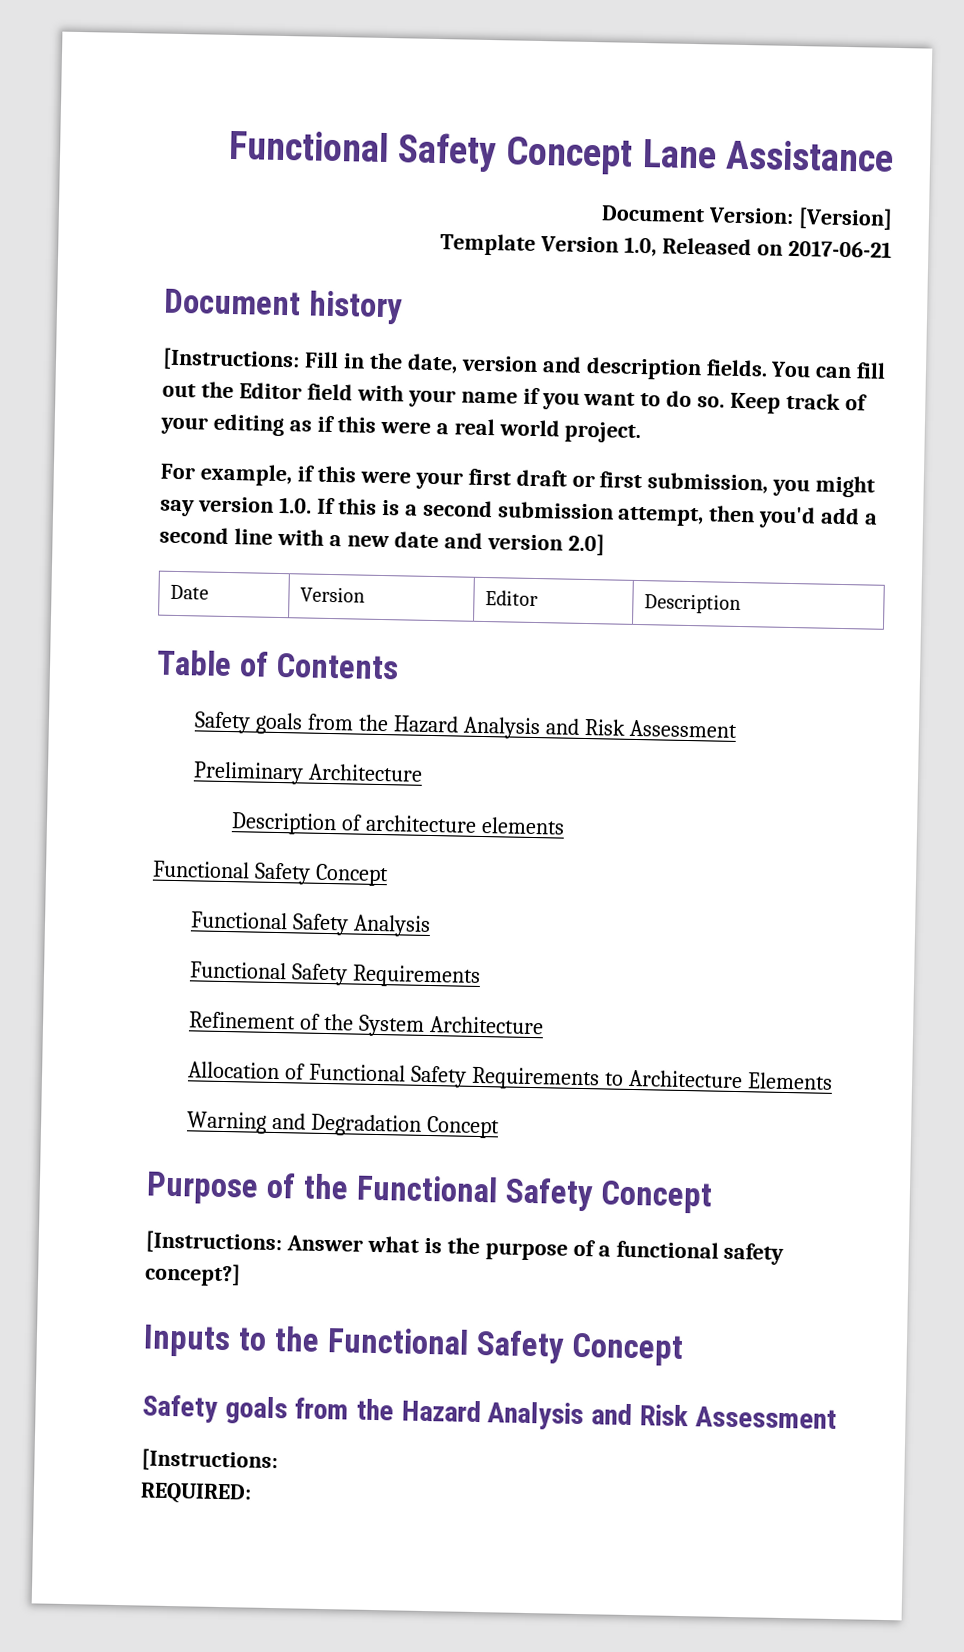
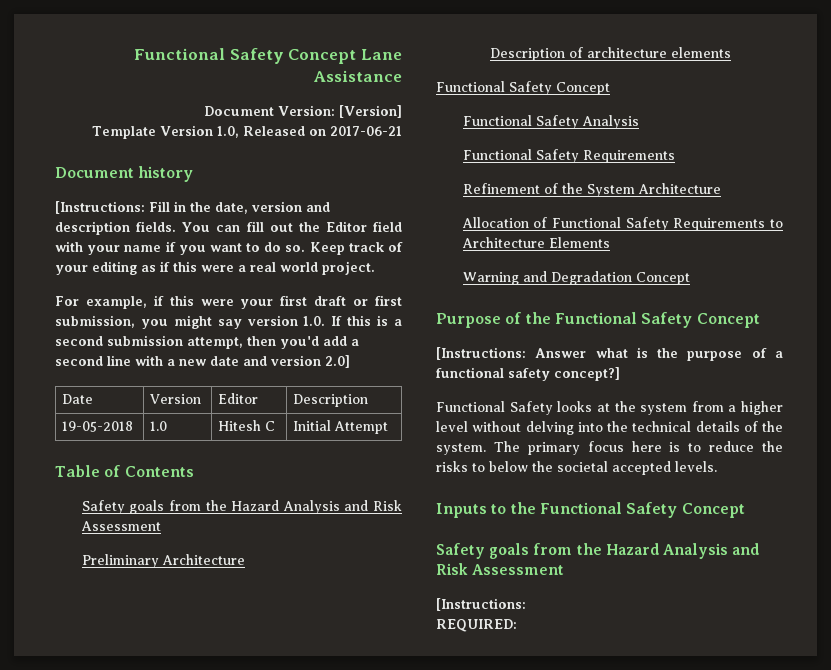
(742, 604) none -> [61,421,133,432] [149,421,167,431] [217,420,275,431] [292,420,388,434] // 19-05-2018 | 1.0 | Hitesh C | Initial Attempt
(241, 1274) none -> [436,401,783,415] [436,421,783,435] [436,441,783,455] [436,461,717,475] // Functional Safety looks at the system from a higher level without delving into the technical details of the system. The primary focus here is to reduce the risks to below the societal accepted levels.

